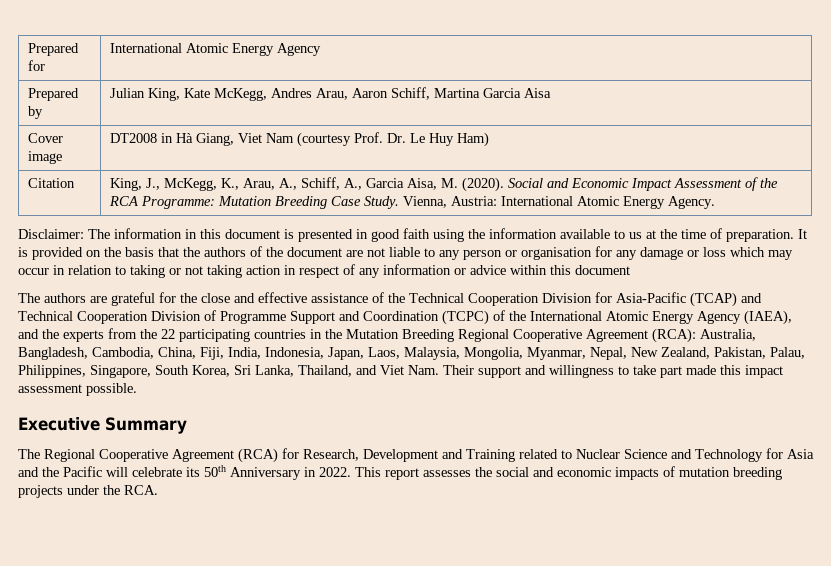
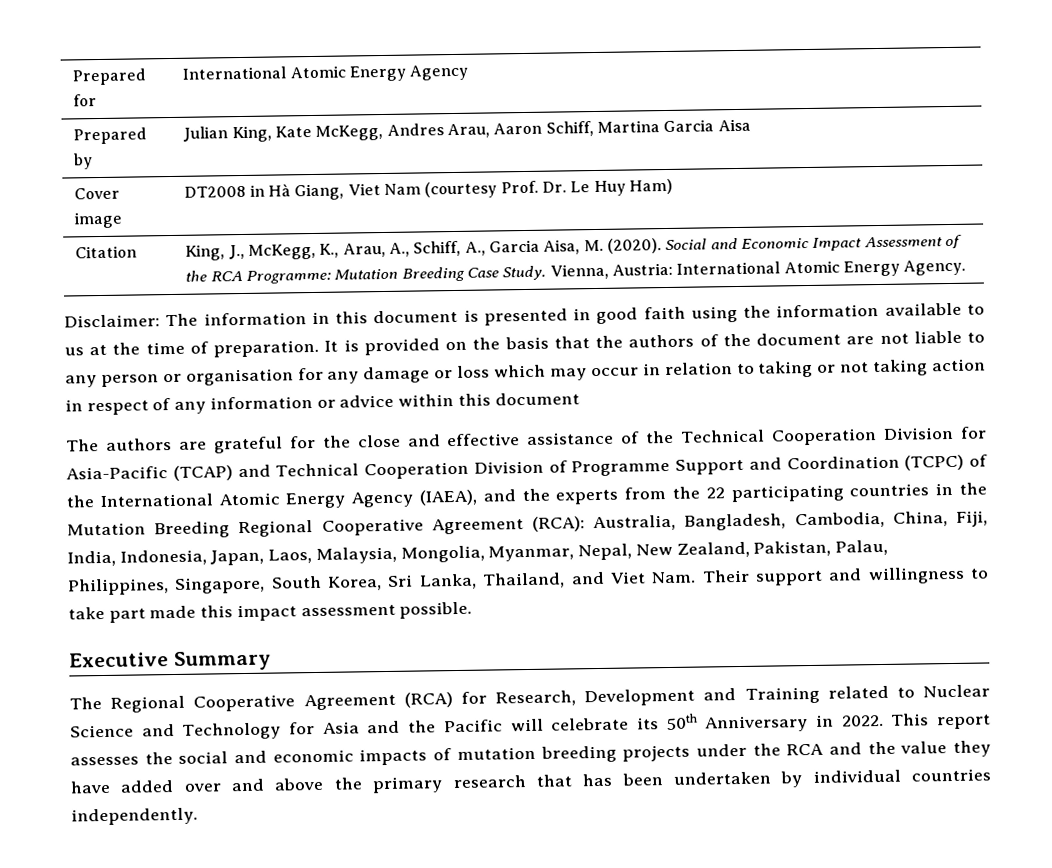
[124,485,158,495] RCA. -> [786,740,991,757] [70,768,992,794] [71,807,198,826] RCA and the value they have added over and above the primary research that has been undertaken by individual countries independently.

